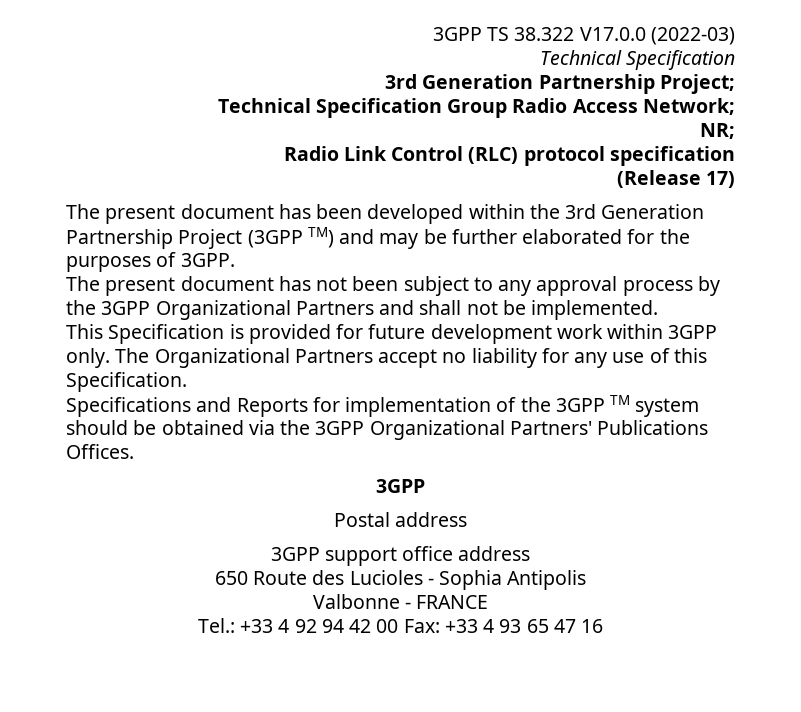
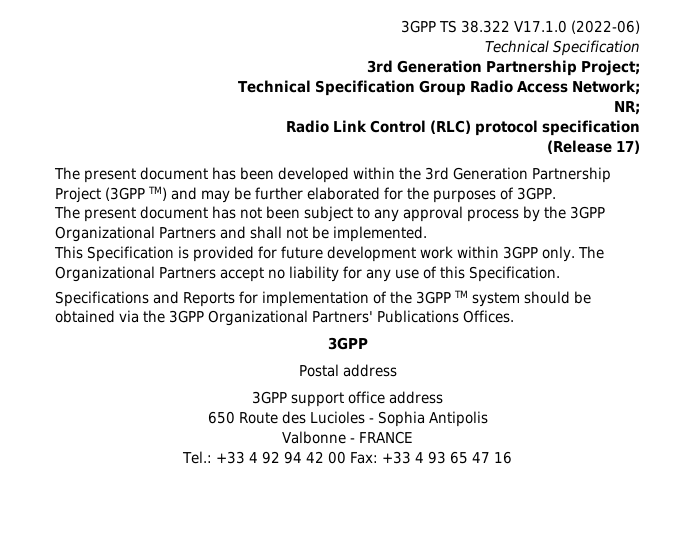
[579,27,735,45] V17.0.0 (2022-03) -> [514,20,640,34] V17.1.0 (2022-06)

